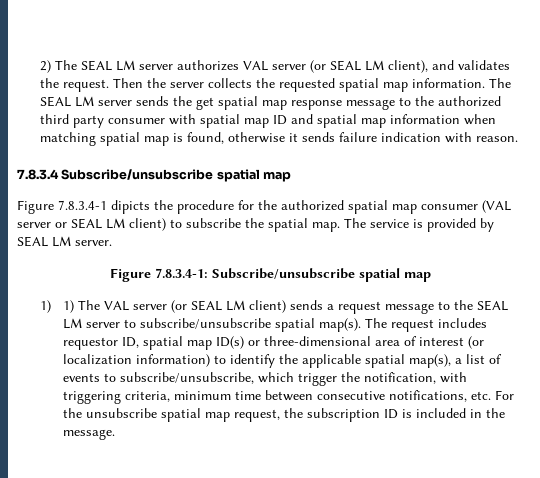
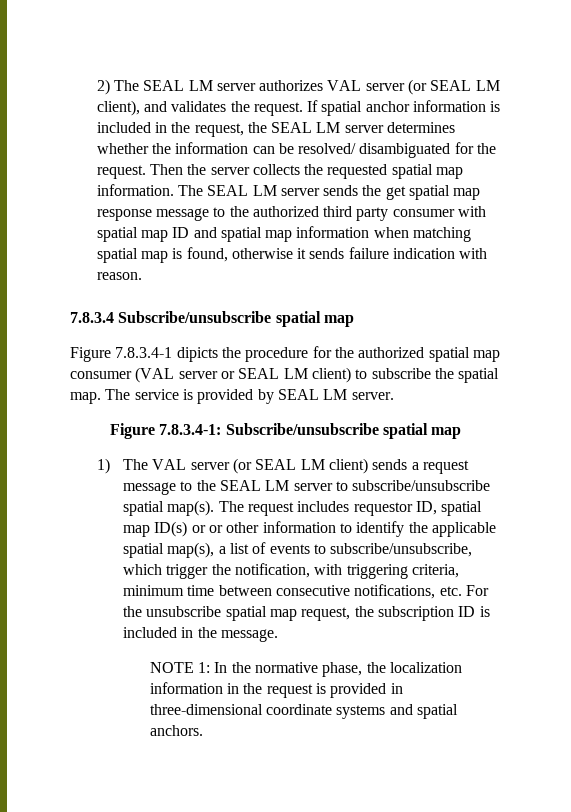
(110, 85) none -> [307,100,501,116] [96,122,456,137] [96,142,497,158] [96,165,146,179] If spatial anchor information is included in the request, the SEAL LM server determines whether the information can be resolved/ disambiguated for the request.
[63,300,75,313] 1) -> (110, 466) none
[264,336,485,349] [63,354,211,367] three-dimensional area of interest (or localization information) -> [209,521,336,533] or other information
(116, 434) none -> [149,662,462,677] [149,682,403,698] [149,704,458,719] [149,725,203,736] // NOTE 1: In the normative phase, the localization information in the request is provided in three-dimensional coordinate systems and spatial anchors.

